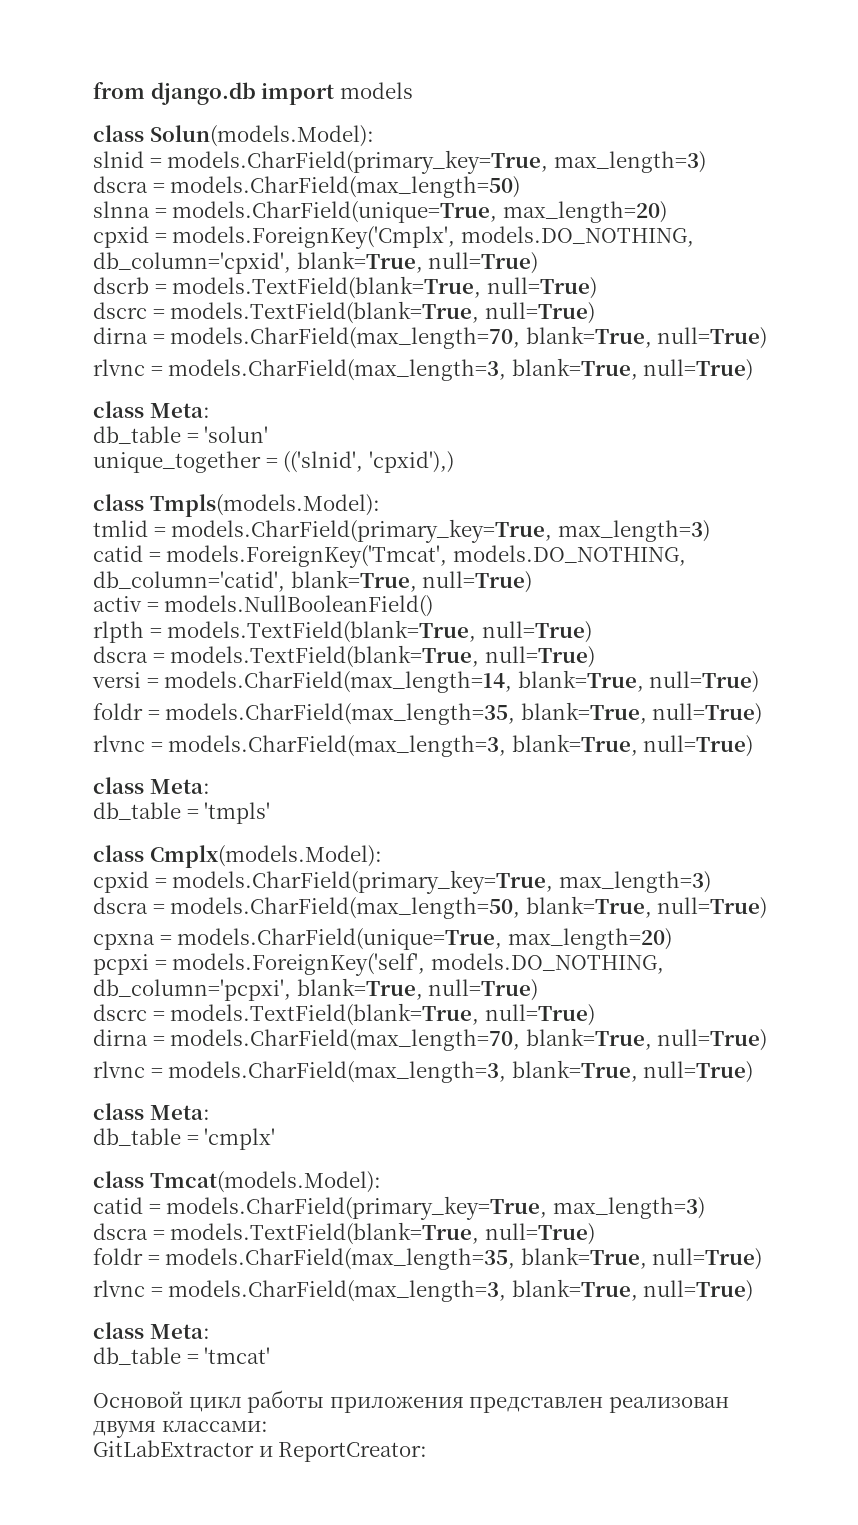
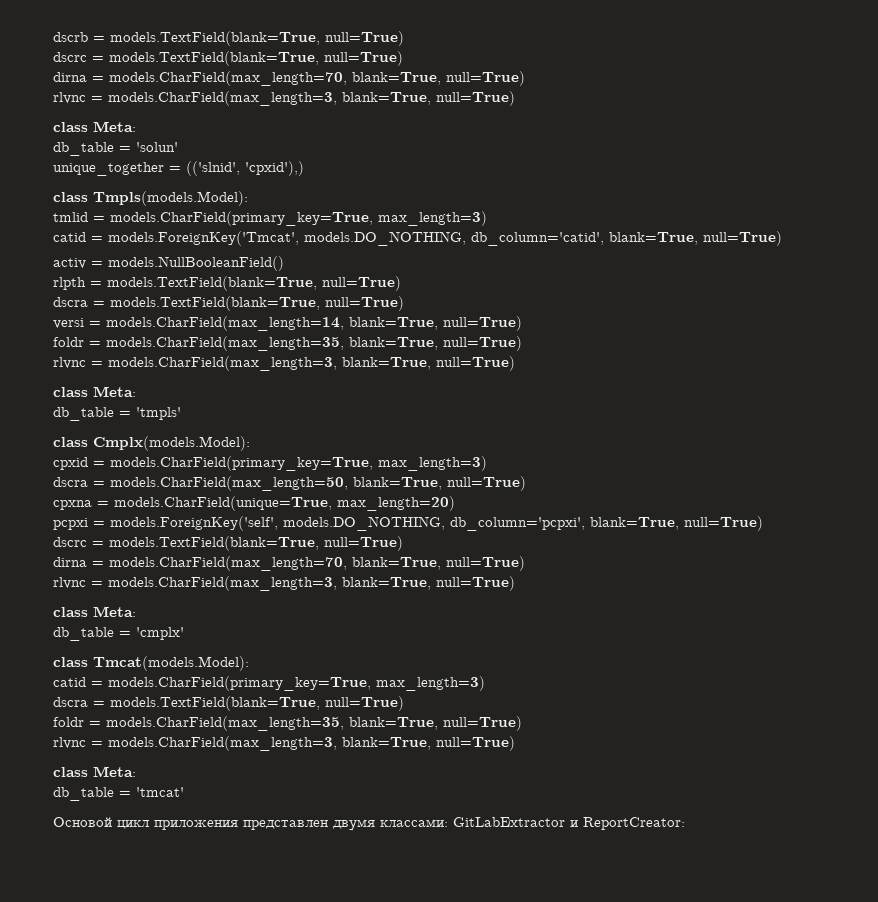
[93,82,413,105] [93,125,374,147] [93,150,706,174] [93,176,521,198] [93,201,667,223] [93,226,694,249] [93,251,539,274] from django.db import models // class Solun(models.Model): // slnid = models.CharField(primary_key=True, max_length=3) // dscra = models.CharField(max_length=50) // slnna = models.CharField(unique=True, max_length=20) // cpxid = models.ForeignKey('Cmplx', models.DO_NOTHING, db_column='cpxid', blank=True, null=True) // -> (53, 37) none
[247,1390,325,1413] работы -> (149, 824) none
[608,1397,729,1413] реализован -> (328, 825) none
(268, 1426) // -> (448, 823) none

